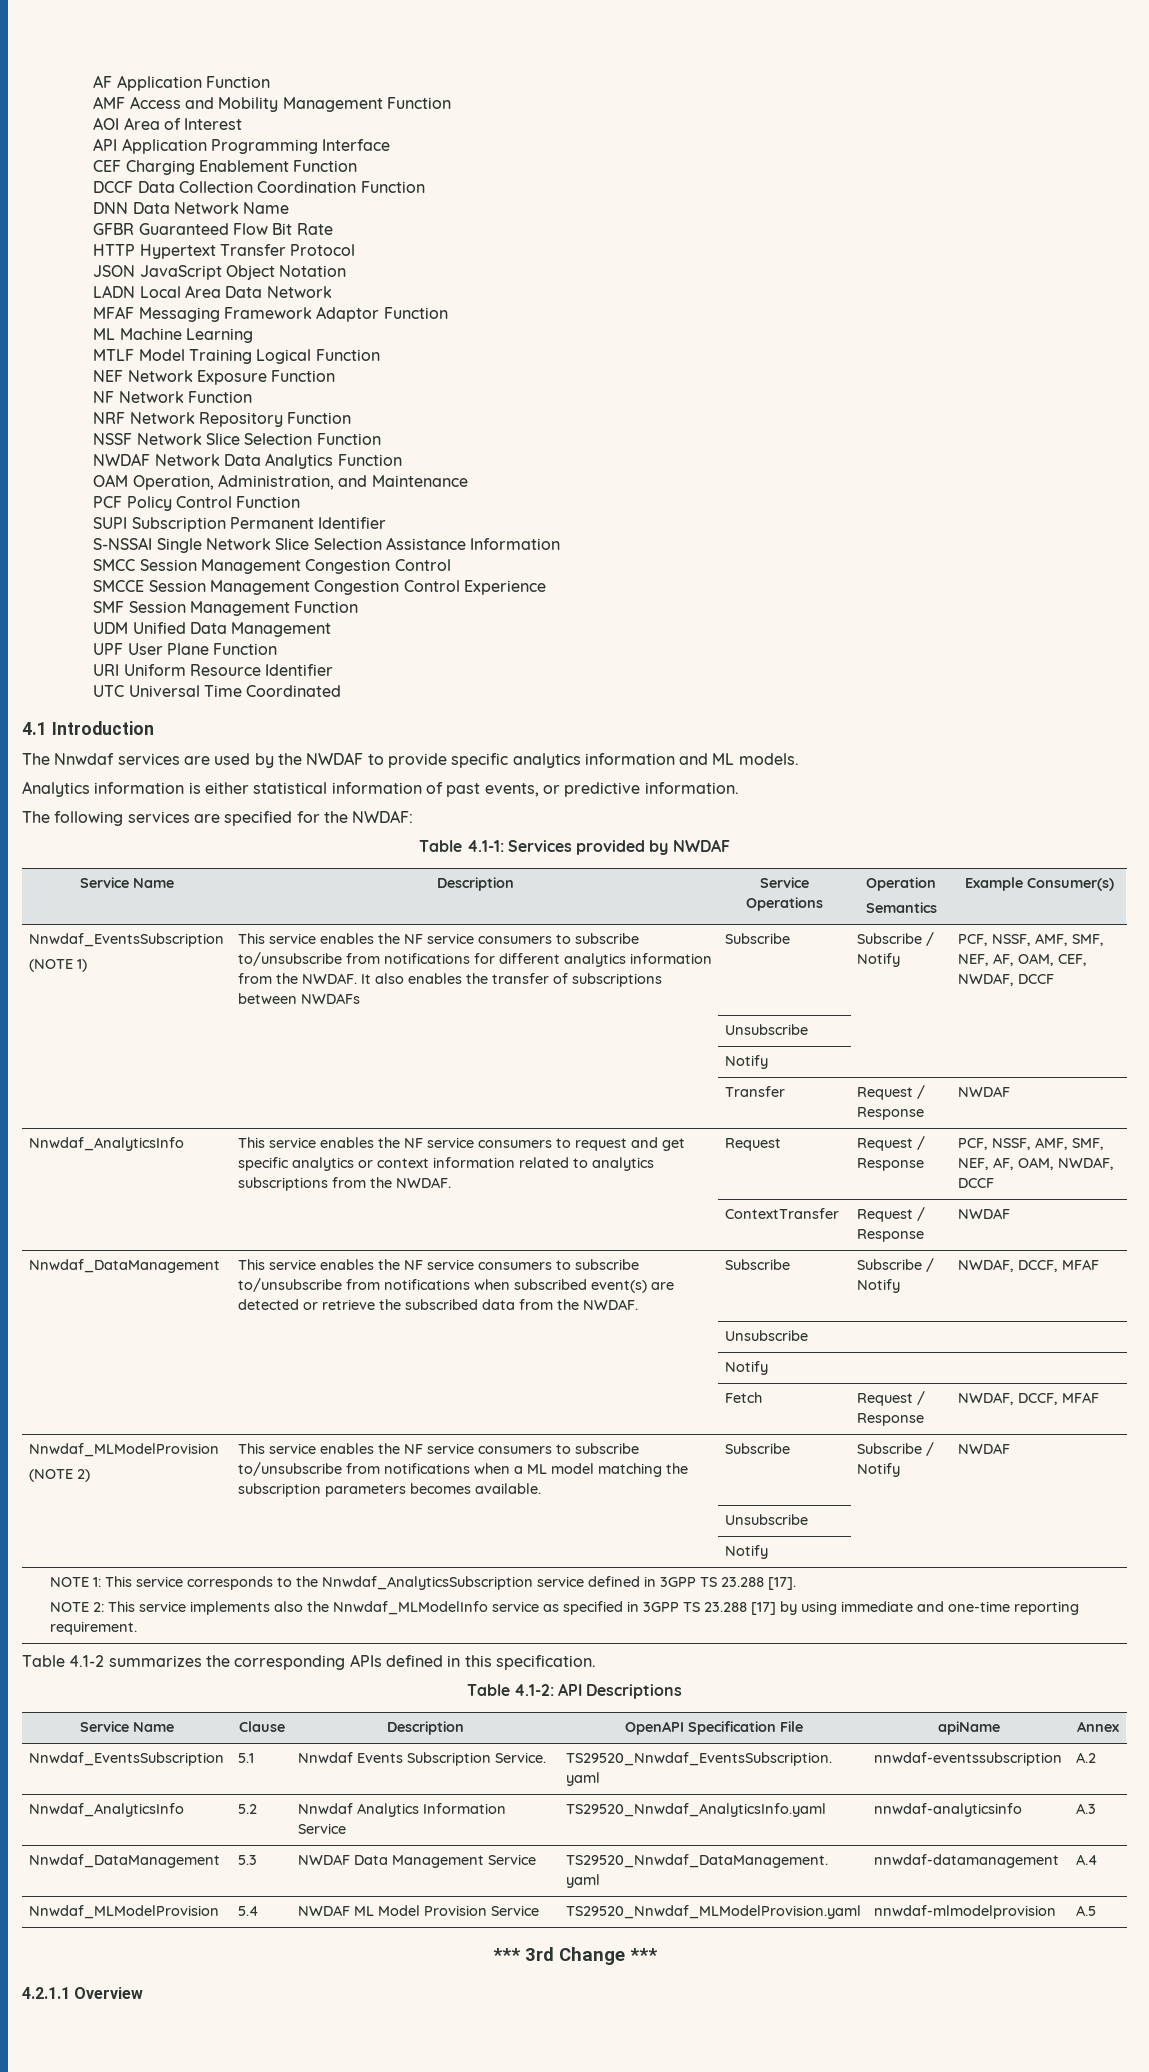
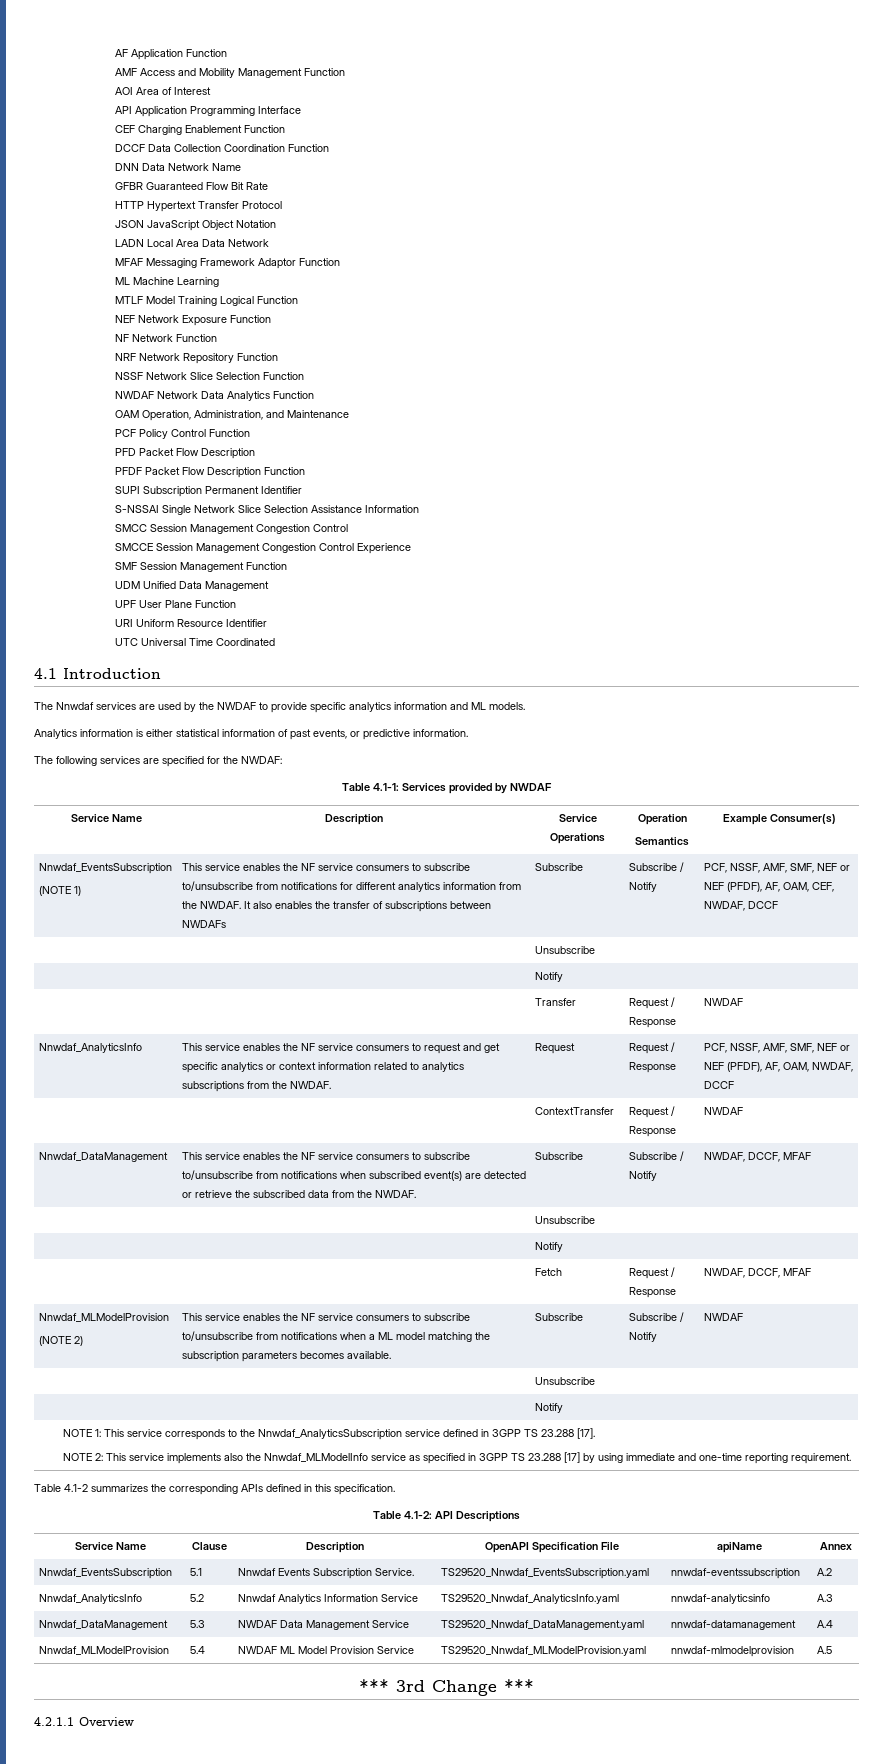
(301, 502) none -> [115,448,256,459] [115,467,306,478] // PFD Packet Flow Description // PFDF Packet Flow Description Function
[957,954,989,966] NEF, -> [816,863,850,871] [703,882,762,892] NEF or NEF (PFDF),
[957,1158,989,1170] NEF, -> [816,1043,850,1051] [703,1062,762,1072] NEF or NEF (PFDF),

